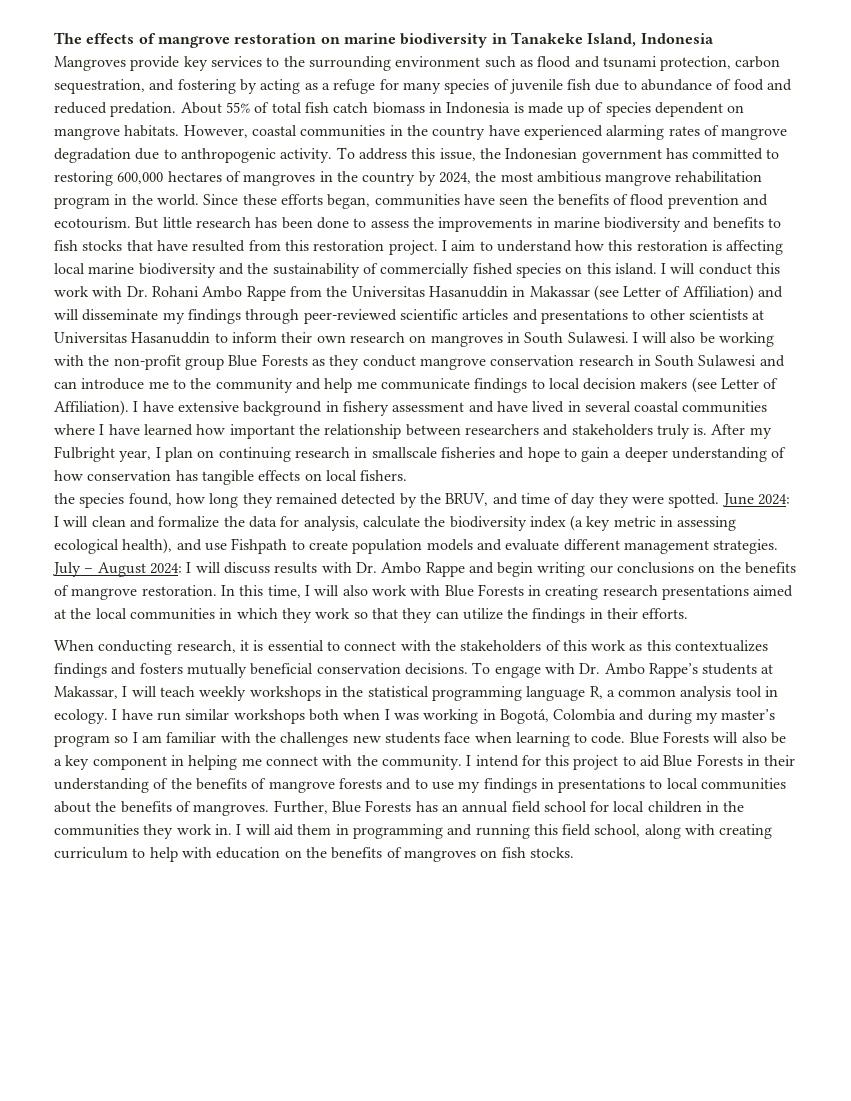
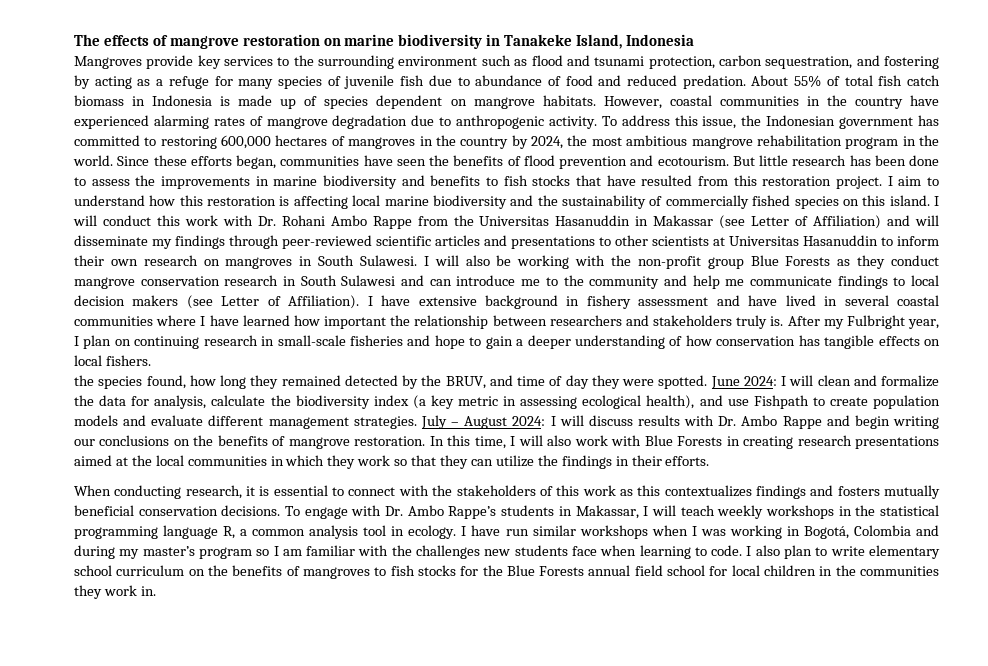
[371,447,437,458] smallscale -> [277,335,346,346] small-scale
[761,664,774,674] at -> [558,506,572,516] in
[308,709,339,721] both -> (648, 532) none
[629,731,787,744] [54,754,796,770] [54,778,787,793] [54,800,458,816] Blue Forests will also be a key component in helping me connect with the community. I intend for this project to aid Blue Forests in their understanding of the benefits of mangrove forests and to use my findings in presentations to local communities about the benefits of mangroves. Further, Blue Forests has an -> [746,545,941,559] [74,565,585,579] I also plan to write elementary school curriculum on the benefits of mangroves to fish stocks for the Blue Forests
[236,824,773,839] [54,847,574,862] I will aid them in programming and running this field school, along with creating curriculum to help with education on the benefits of mangroves on fish stocks. -> (156, 591) none

